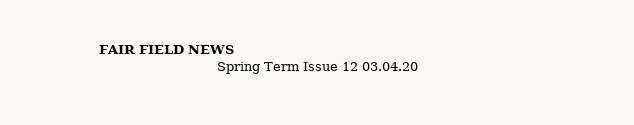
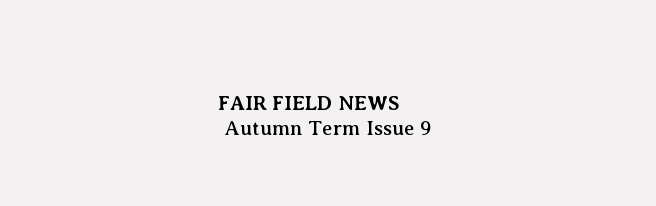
[216,62,260,74] Spring -> [223,121,303,135] Autumn
[341,62,418,71] 12 03.04.20 -> [420,121,433,135] 9

